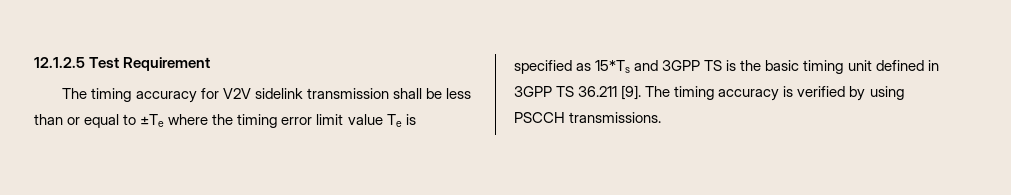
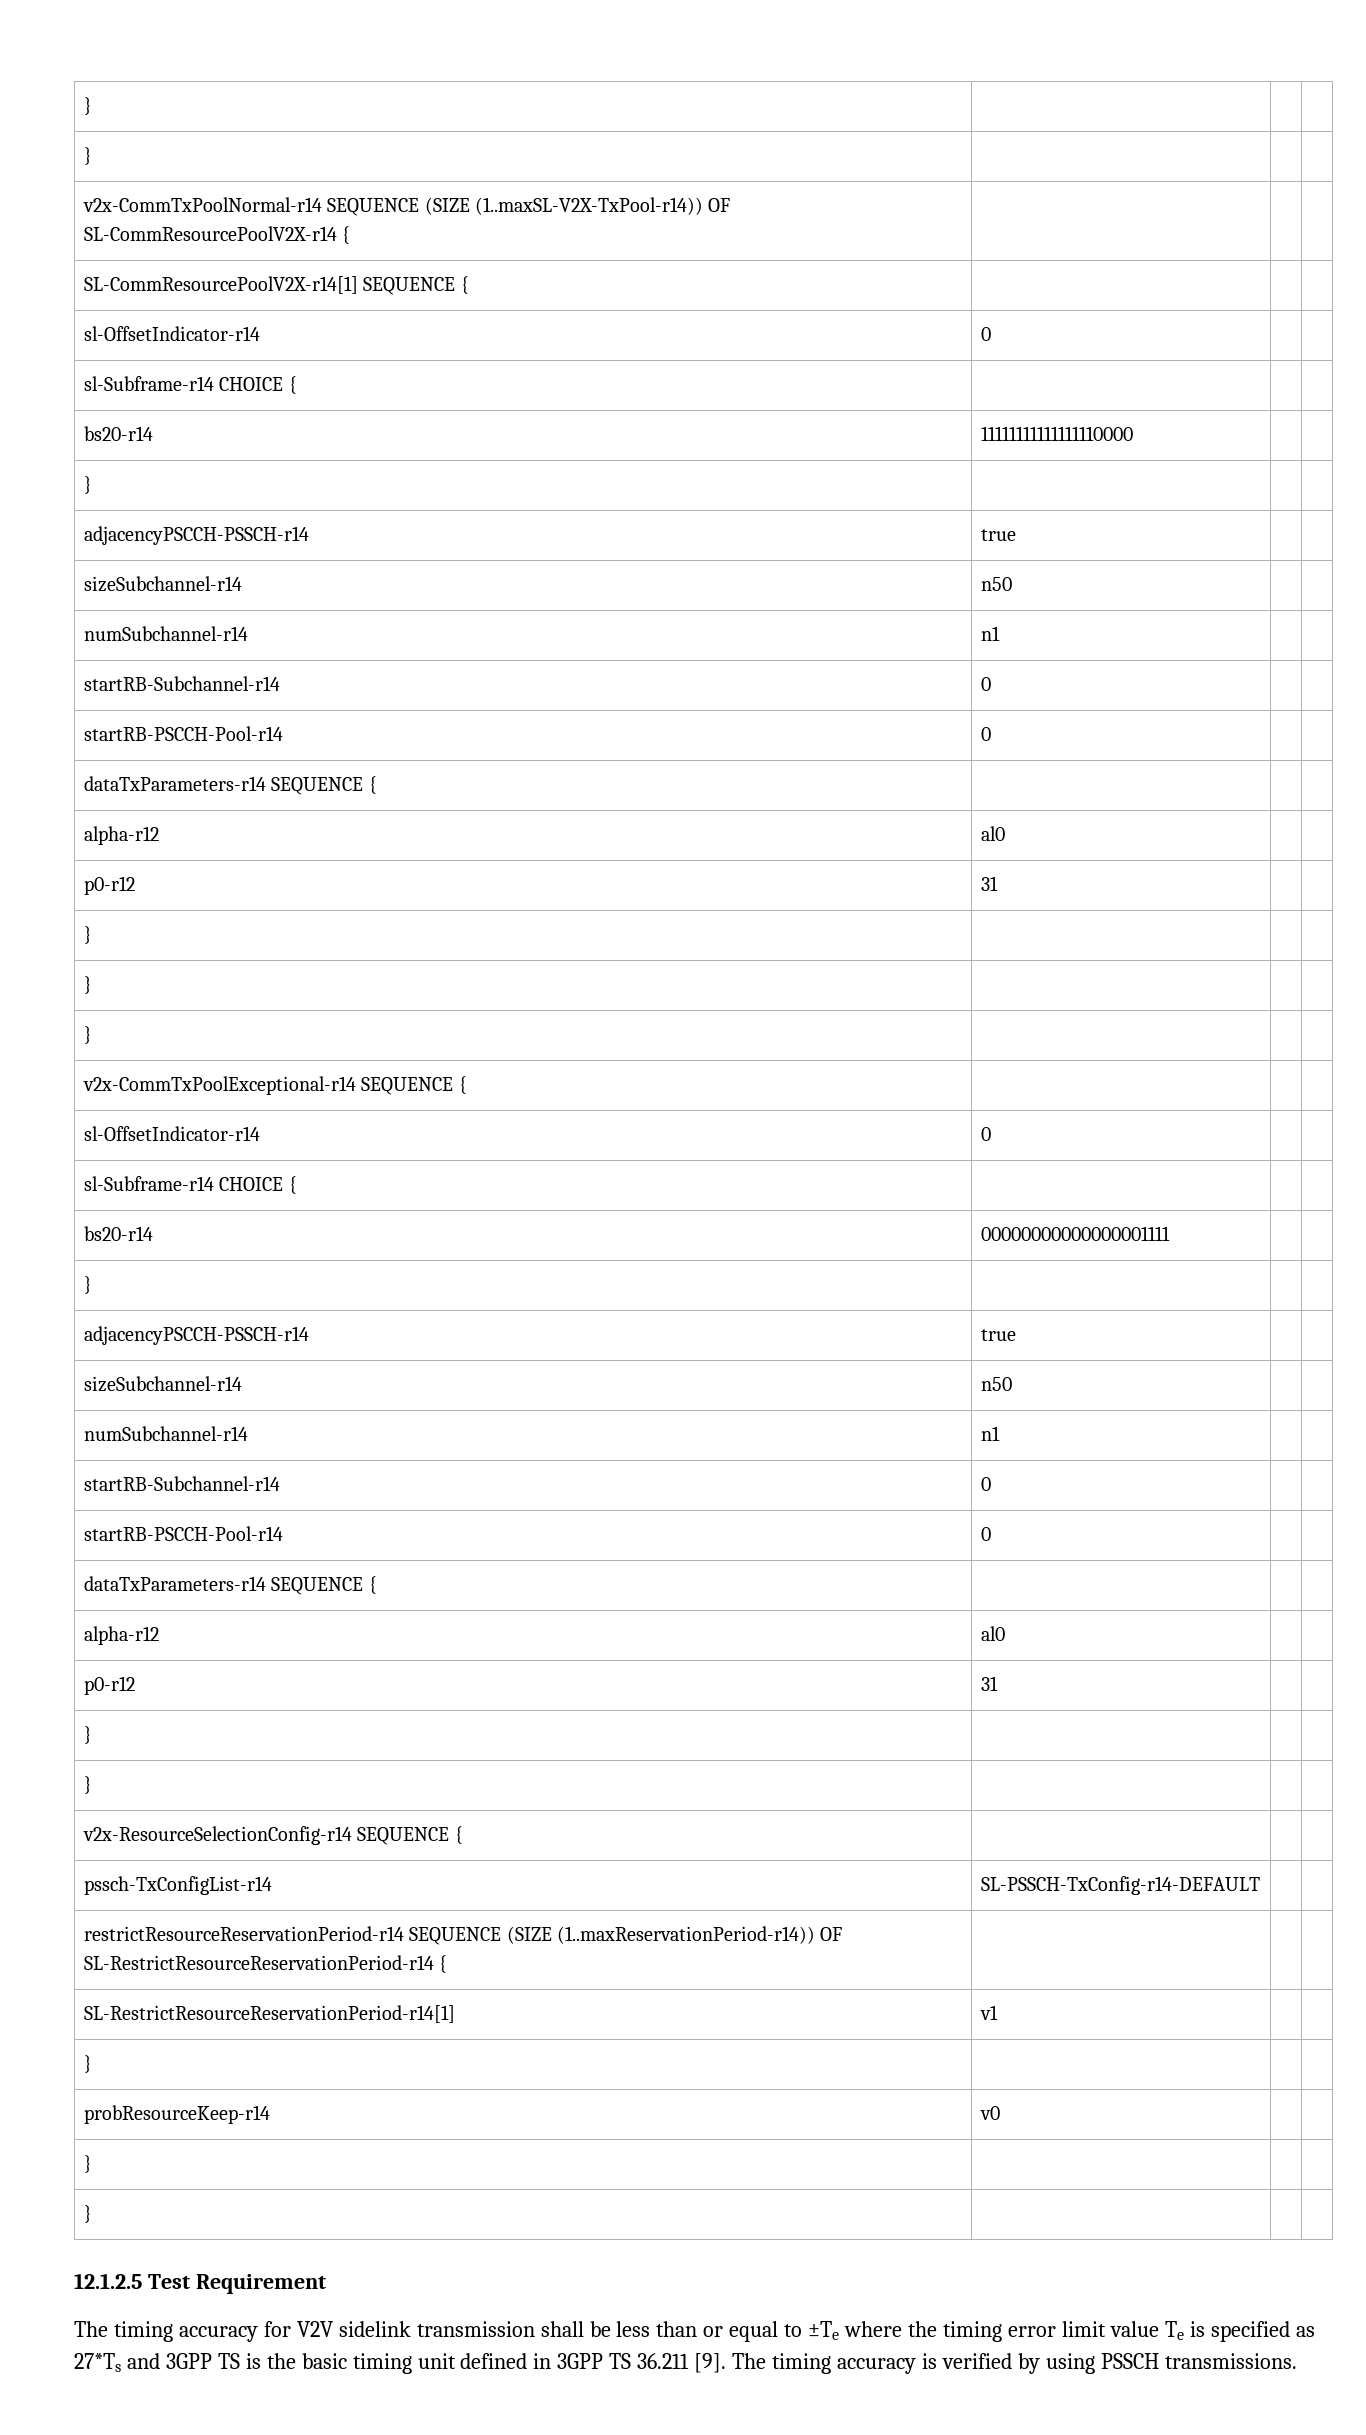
(34, 62) none -> [83,97,92,115] [83,147,92,165] [82,197,731,216] [83,226,351,244] [83,276,469,295] [83,326,260,341] [980,327,991,341] [83,376,297,394] [83,426,153,441] [980,426,1133,441] [83,476,92,494] [83,526,309,545] [980,529,1016,541] [83,576,242,592] [980,577,1012,591] [83,626,248,641] [980,626,1000,641] [83,676,280,691] [980,677,991,691] [83,726,283,741] [980,727,991,741] [83,776,377,795] [83,826,159,845] [980,826,1005,841] [83,876,135,895] [980,876,998,891] [83,926,92,944] [83,976,92,994] [83,1026,92,1044] [82,1076,467,1095] [83,1126,260,1141] [980,1127,991,1141] [83,1176,297,1194] [83,1226,153,1241] [980,1226,1170,1241] [83,1276,92,1294] [83,1326,309,1345] [980,1329,1016,1341] [83,1376,242,1392] [980,1377,1012,1391] [83,1426,248,1441] [980,1426,1000,1441] [83,1476,280,1491] [980,1477,991,1491] [83,1526,283,1541] [980,1527,991,1541] [83,1576,377,1595] [83,1626,159,1645] [980,1626,1005,1641] [83,1676,135,1695] [980,1676,998,1691] [83,1726,92,1744] [83,1776,92,1794] [82,1826,463,1845] [83,1876,272,1895] [980,1876,1260,1895] [83,1926,843,1945] [83,1955,448,1973] [83,2005,455,2023] [979,2005,998,2020] [83,2055,92,2073] [83,2105,270,2124] [979,2106,1000,2120] [83,2155,92,2173] [83,2205,92,2223] } | | | // } | | | // v2x-CommTxPoolNormal-r14 SEQUENCE (SIZE (1..maxSL-V2X-TxPool-r14)) OF SL-CommResourcePoolV2X-r14 { | | | // SL-CommResourcePoolV2X-r14[1] SEQUENCE { | | | // sl-OffsetIndicator-r14 | 0 | | // sl-Subframe-r14 CHOICE { | | | // bs20-r14 | 11111111111111110000 | | // } | | | // adjacencyPSCCH-PSSCH-r14 | true | | // sizeSubchannel-r14 | n50 | | // numSubchannel-r14 | n1 | | // startRB-Subchannel-r14 | 0 | | // startRB-PSCCH-Pool-r14 | 0 | | // dataTxParameters-r14 SEQUENCE { | | | // alpha-r12 | al0 | | // p0-r12 | 31 | | // } | | | // } | | | // } | | | // v2x-CommTxPoolExceptional-r14 SEQUENCE { | | | // sl-OffsetIndicator-r14 | 0 | | // sl-Subframe-r14 CHOICE { | | | // bs20-r14 | 00000000000000001111 | | // } | | | // adjacencyPSCCH-PSSCH-r14 | true | | // sizeSubchannel-r14 | n50 | | // numSubchannel-r14 | n1 | | // startRB-Subchannel-r14 | 0 | | // startRB-PSCCH-Pool-r14 | 0 | | // dataTxParameters-r14 SEQUENCE { | | | // alpha-r12 | al0 | | // p0-r12 | 31 | | // } | | | // } | | | // v2x-ResourceSelectionConfig-r14 SEQUENCE { | | | // pssch-TxConfigList-r14 | SL-PSSCH-TxConfig-r14-DEFAULT | | // restrictResourceReservationPeriod-r14 SEQUENCE (SIZE (1..maxReservationPeriod-r14)) OF SL-RestrictResourceReservationPeriod-r14 { | | | // SL-RestrictResourceReservationPeriod-r14[1] | v1 | | // } | | | // probResourceKeep-r14 | v0 | | // } | | | // } | | | //
[595,60,631,73] 15*Ts -> [74,2353,121,2372] 27*Ts
[514,112,565,123] PSCCH -> [1100,2353,1159,2369] PSSCH

